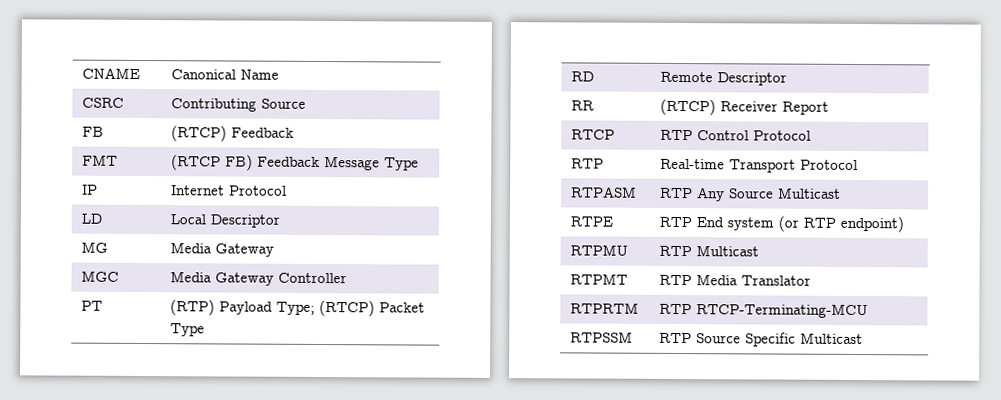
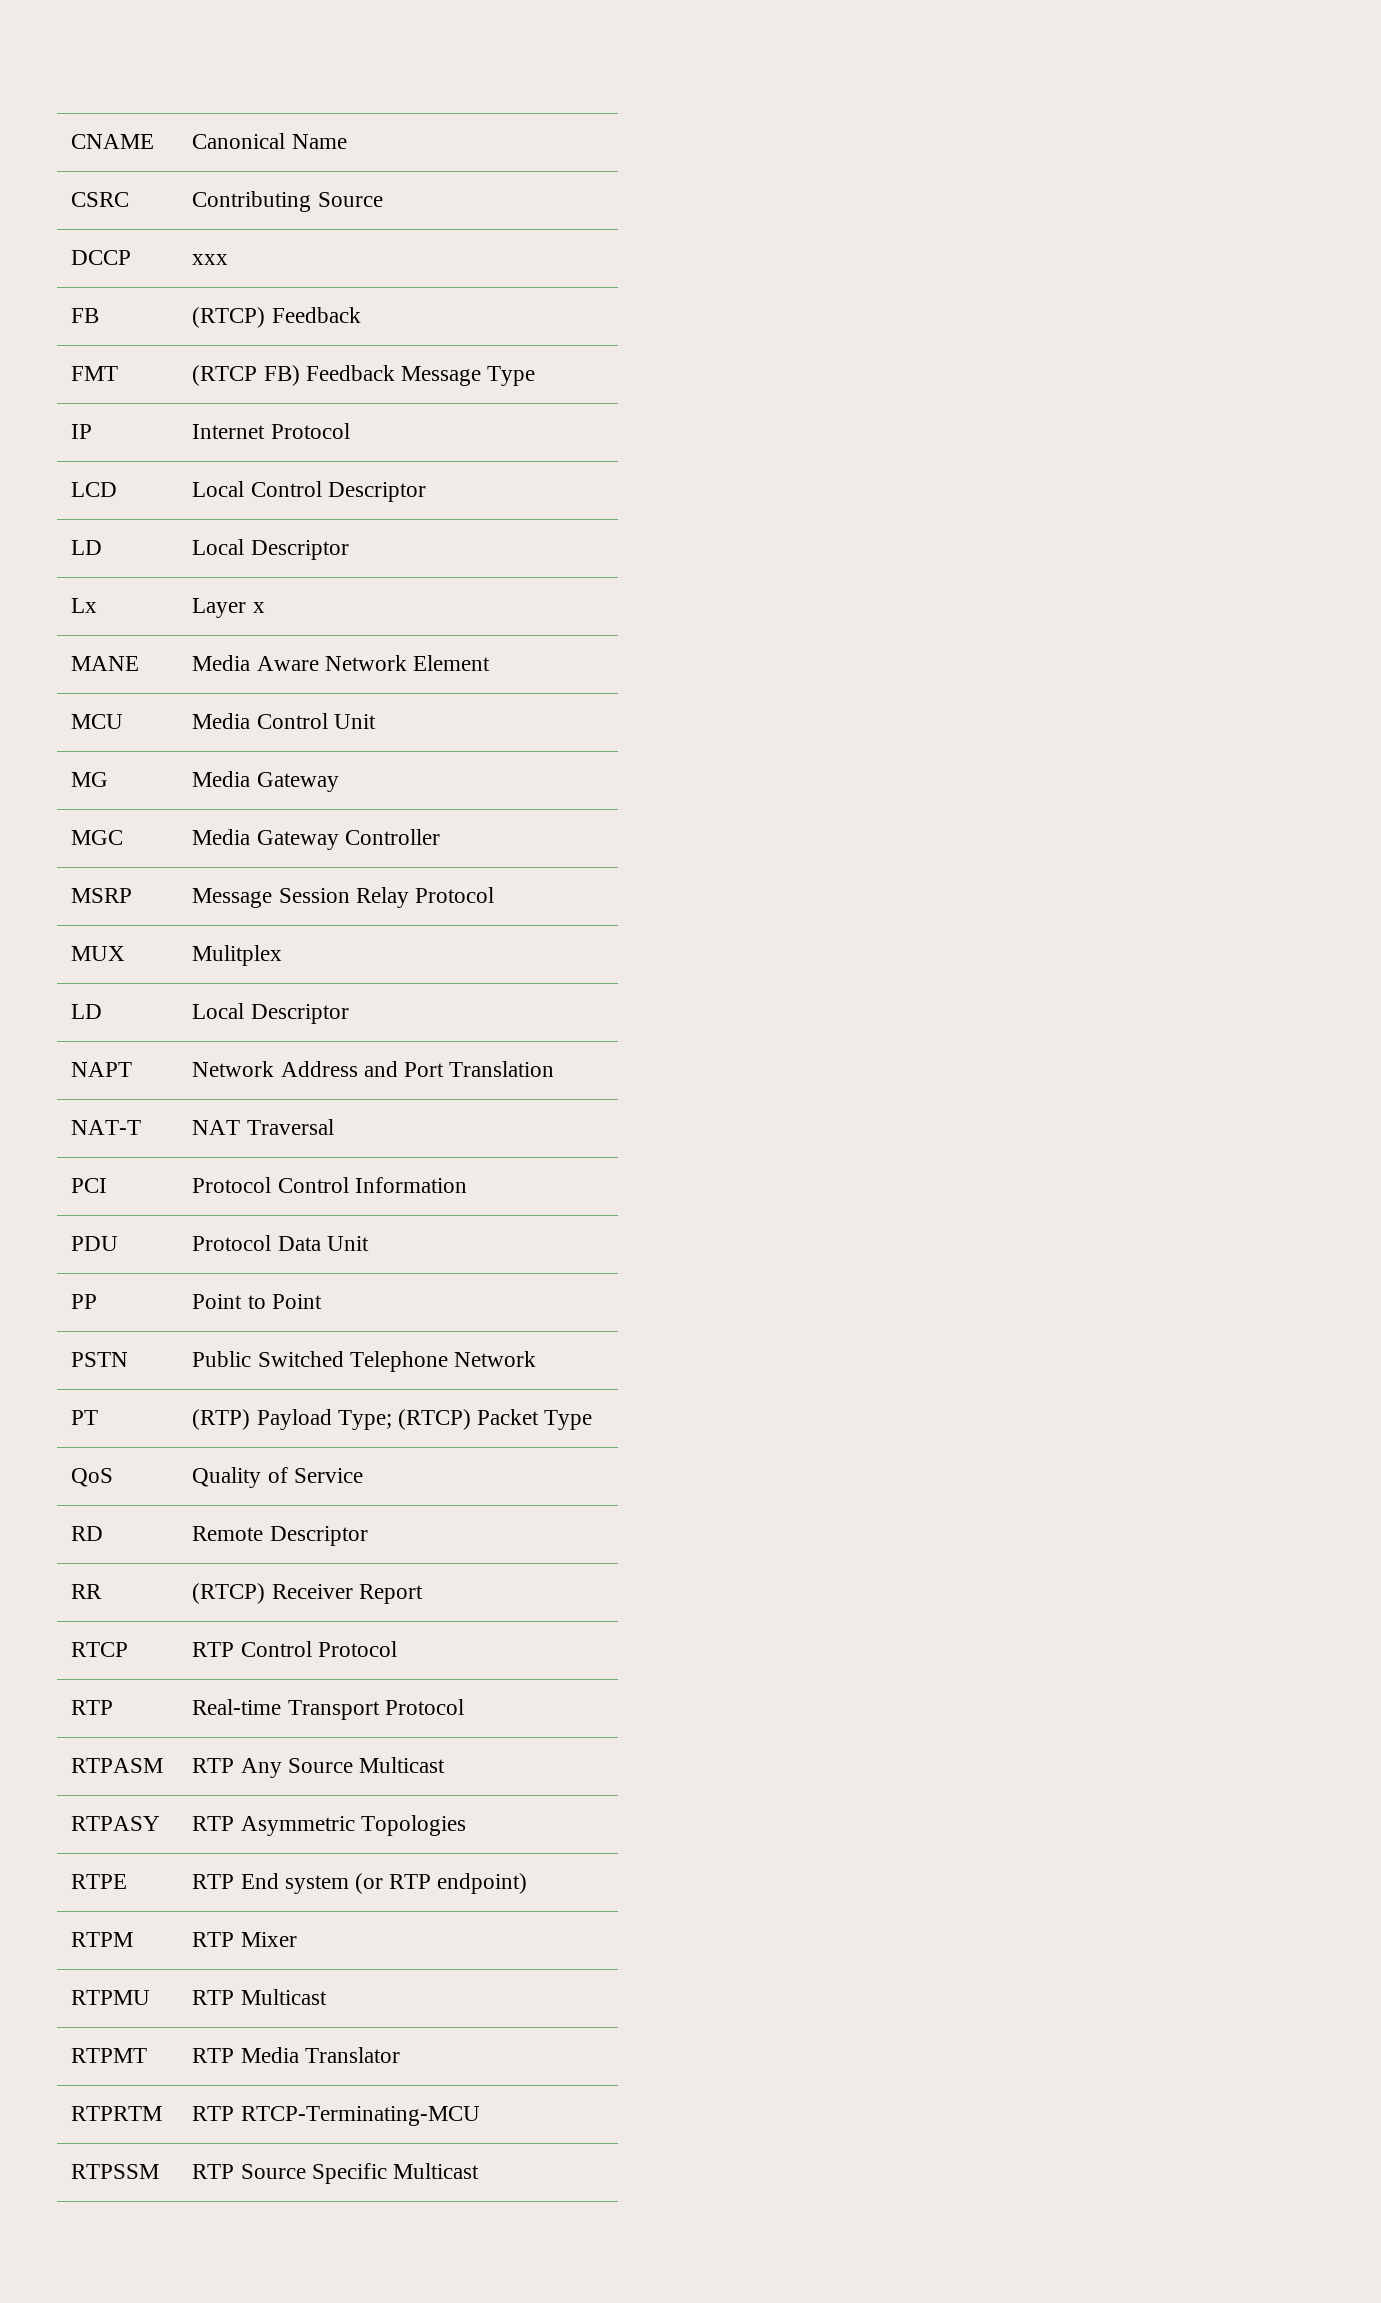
(307, 103) none -> [71,250,132,265] [192,254,229,265] // DCCP | xxx
[81,213,103,224] [170,214,281,228] // LD | Local Descriptor -> [71,482,118,497] [192,481,426,502] [71,540,103,555] [192,539,349,560] [71,598,98,613] [192,598,265,618] [71,656,140,671] [192,655,491,671] [71,714,124,729] [192,713,376,729] // LCD | Local Control Descriptor // LD | Local Descriptor // Lx | Layer x // MANE | Media Aware Network Element // MCU | Media Control Unit
(348, 278) none -> [71,888,133,903] [192,887,495,908] [71,946,126,961] [192,945,283,966] [71,1004,103,1019] [192,1003,349,1024] [71,1062,133,1077] [192,1061,555,1077] [71,1120,142,1135] [192,1119,334,1135] [71,1178,108,1193] [192,1177,467,1193] [71,1236,119,1251] [192,1235,369,1251] [71,1294,98,1309] [192,1294,322,1309] [71,1352,129,1367] [192,1351,537,1372] // MSRP | Message Session Relay Protocol // MUX | Mulitplex // LD | Local Descriptor // NAPT | Network Address and Port Translation // NAT-T | NAT Traversal // PCI | Protocol Control Information // PDU | Protocol Data Unit // PP | Point to Point // PSTN | Public Switched Telephone Network
(206, 330) none -> [71,1468,114,1487] [192,1467,363,1488] // QoS | Quality of Service
(842, 193) none -> [71,1816,161,1831] [192,1815,466,1836] // RTPASY | RTP Asymmetric Topologies
(905, 224) none -> [71,1932,134,1947] [192,1932,297,1947] // RTPM | RTP Mixer

